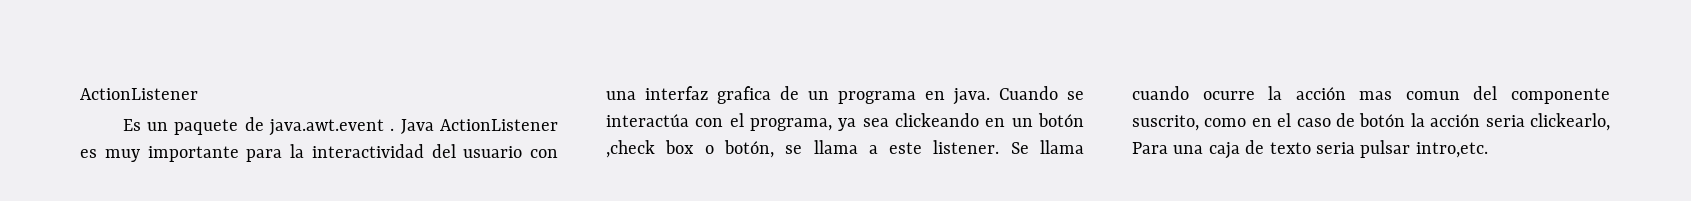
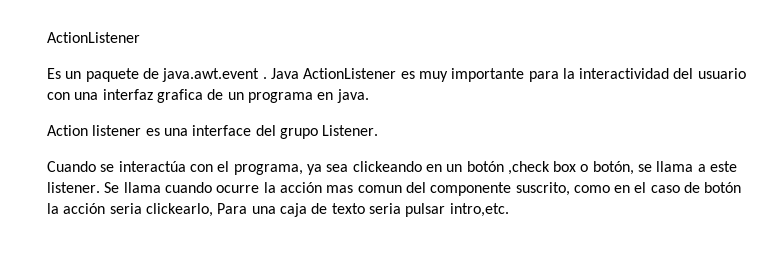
(990, 96) none -> [47,125,379,139] // Action listener es una interface del grupo Listener. //

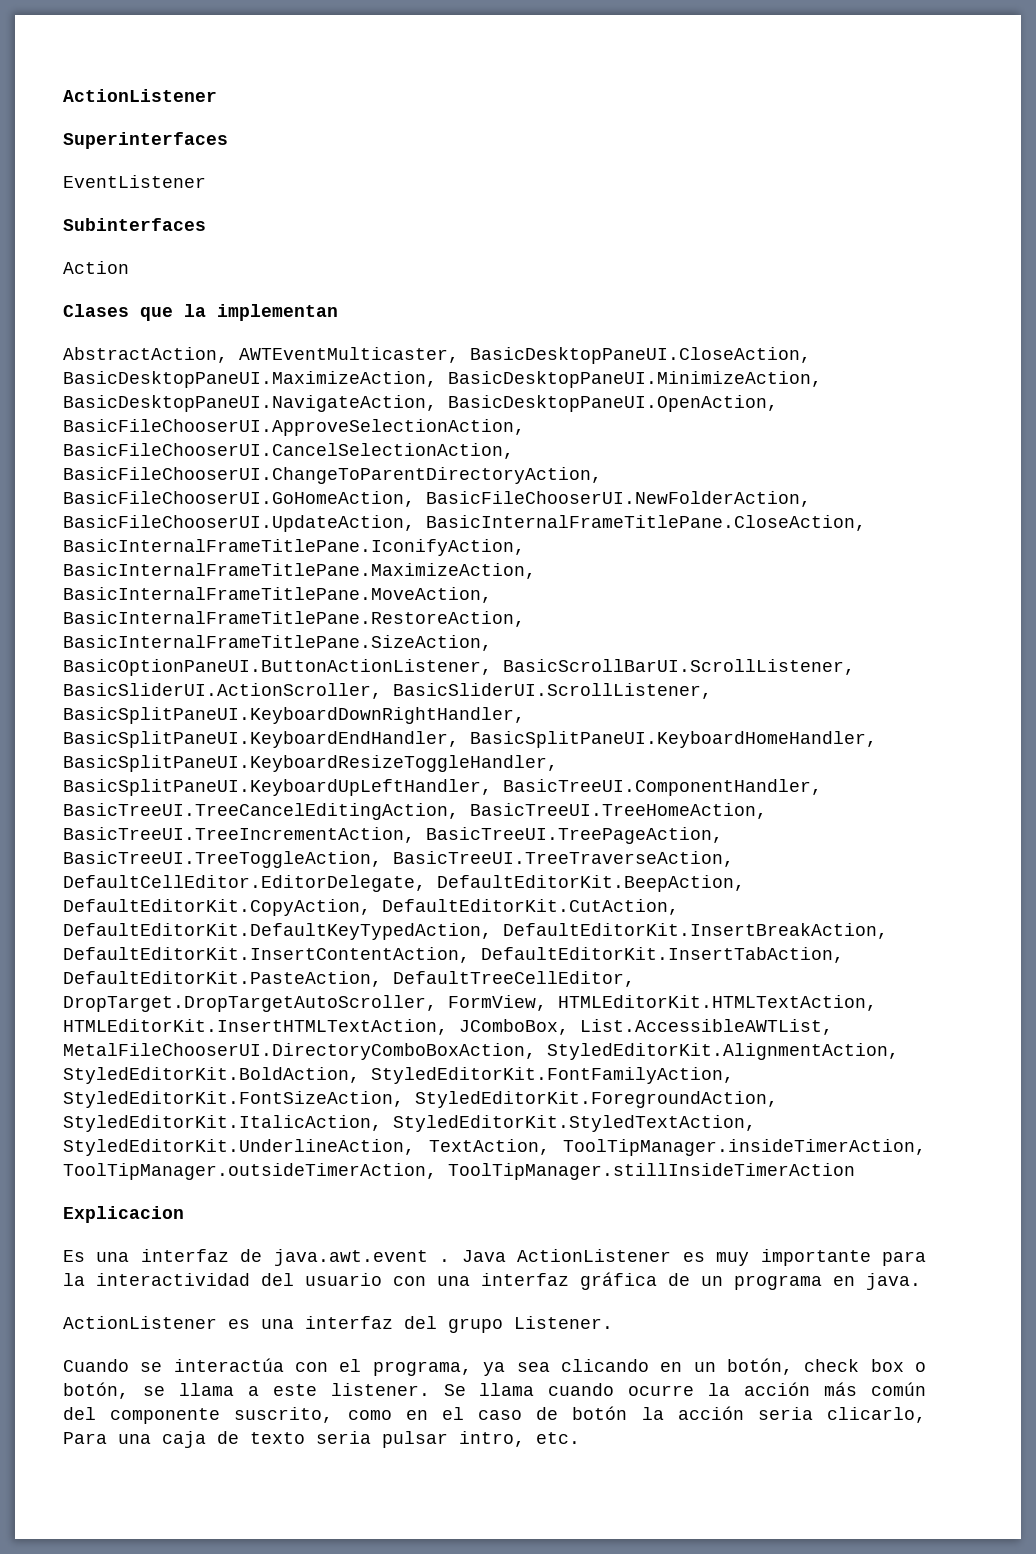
[47,32,140,43] ActionListener -> [63,89,217,102] [63,132,228,149] [63,175,206,188] [63,218,206,231] [63,261,129,274] [63,304,338,321] [63,347,811,364] [63,371,822,388] [63,395,778,412] [63,419,525,436] [63,443,514,459] [63,467,602,484] [63,491,811,507] [63,515,866,532] [63,539,525,556] [63,563,536,579] [63,587,492,603] [63,611,525,627] [63,635,492,651] [63,659,855,676] [63,683,712,699] [63,707,525,724] [63,731,877,748] [63,755,558,772] [63,779,822,796] [63,803,767,820] [63,827,723,844] [63,851,734,868] [63,875,745,892] [63,899,679,916] [63,923,888,940] [63,947,844,963] [63,971,635,987] [63,995,877,1012] [63,1019,833,1035] [63,1043,899,1060] [63,1067,734,1084] [63,1091,778,1108] [63,1115,756,1132] [63,1139,926,1156] [63,1163,855,1180] [63,1206,184,1223] ActionListener // Superinterfaces // EventListener // Subinterfaces // Action // Clases que la implementan // AbstractAction, AWTEventMulticaster, BasicDesktopPaneUI.CloseAction, BasicDesktopPaneUI.MaximizeAction, BasicDesktopPaneUI.MinimizeAction, BasicDesktopPaneUI.NavigateAction, BasicDesktopPaneUI.OpenAction, BasicFileChooserUI.ApproveSelectionAction, BasicFileChooserUI.CancelSelectionAction, BasicFileChooserUI.ChangeToParentDirectoryAction, BasicFileChooserUI.GoHomeAction, BasicFileChooserUI.NewFolderAction, BasicFileChooserUI.UpdateAction, BasicInternalFrameTitlePane.CloseAction, BasicInternalFrameTitlePane.IconifyAction, BasicInternalFrameTitlePane.MaximizeAction, BasicInternalFrameTitlePane.MoveAction, BasicInternalFrameTitlePane.RestoreAction, BasicInternalFrameTitlePane.SizeAction, BasicOptionPaneUI.ButtonActionListener, BasicScrollBarUI.ScrollListener, BasicSliderUI.ActionScroller, BasicSliderUI.ScrollListener, BasicSplitPaneUI.KeyboardDownRightHandler, BasicSplitPaneUI.KeyboardEndHandler, BasicSplitPaneUI.KeyboardHomeHandler, BasicSplitPaneUI.KeyboardResizeToggleHandler, BasicSplitPaneUI.KeyboardUpLeftHandler, BasicTreeUI.ComponentHandler, BasicTreeUI.TreeCancelEditingAction, BasicTreeUI.TreeHomeAction, BasicTreeUI.TreeIncrementAction, BasicTreeUI.TreePageAction, BasicTreeUI.TreeToggleAction, BasicTreeUI.TreeTraverseAction, DefaultCellEditor.EditorDelegate, DefaultEditorKit.BeepAction, DefaultEditorKit.CopyAction, DefaultEditorKit.CutAction, DefaultEditorKit.DefaultKeyTypedAction, DefaultEditorKit.InsertBreakAction, DefaultEditorKit.InsertContentAction, DefaultEditorKit.InsertTabAction, DefaultEditorKit.PasteAction, DefaultTreeCellEditor, DropTarget.DropTargetAutoScroller, FormView, HTMLEditorKit.HTMLTextAction, HTMLEditorKit.InsertHTMLTextAction, JComboBox, List.AccessibleAWTList, MetalFileChooserUI.DirectoryComboBoxAction, StyledEditorKit.AlignmentAction, StyledEditorKit.BoldAction, StyledEditorKit.FontFamilyAction, StyledEditorKit.FontSizeAction, StyledEditorKit.ForegroundAction, StyledEditorKit.ItalicAction, StyledEditorKit.StyledTextAction, StyledEditorKit.UnderlineAction, TextAction, ToolTipManager.insideTimerAction, ToolTipManager.outsideTimerAction, ToolTipManager.stillInsideTimerAction // Explicacion
[65,68,139,82] un paquete -> [96,1249,229,1262] una interfaz
[156,89,203,103] grafica -> [580,1272,657,1290] gráfica
[47,125,142,136] Action listener -> [63,1316,217,1329] ActionListener
[192,125,252,136] interface -> [305,1316,393,1329] interfaz
[352,161,422,172] clickeando -> [560,1359,649,1372] clicando
[466,161,550,175] botón ,check -> [726,1358,860,1375] botón, check
[326,185,402,193] mas comun -> [824,1382,926,1396] más común
[145,203,213,217] clickearlo, -> [827,1407,926,1423] clicarlo,
[449,203,509,217] intro,etc. -> [459,1431,580,1447] intro, etc.

